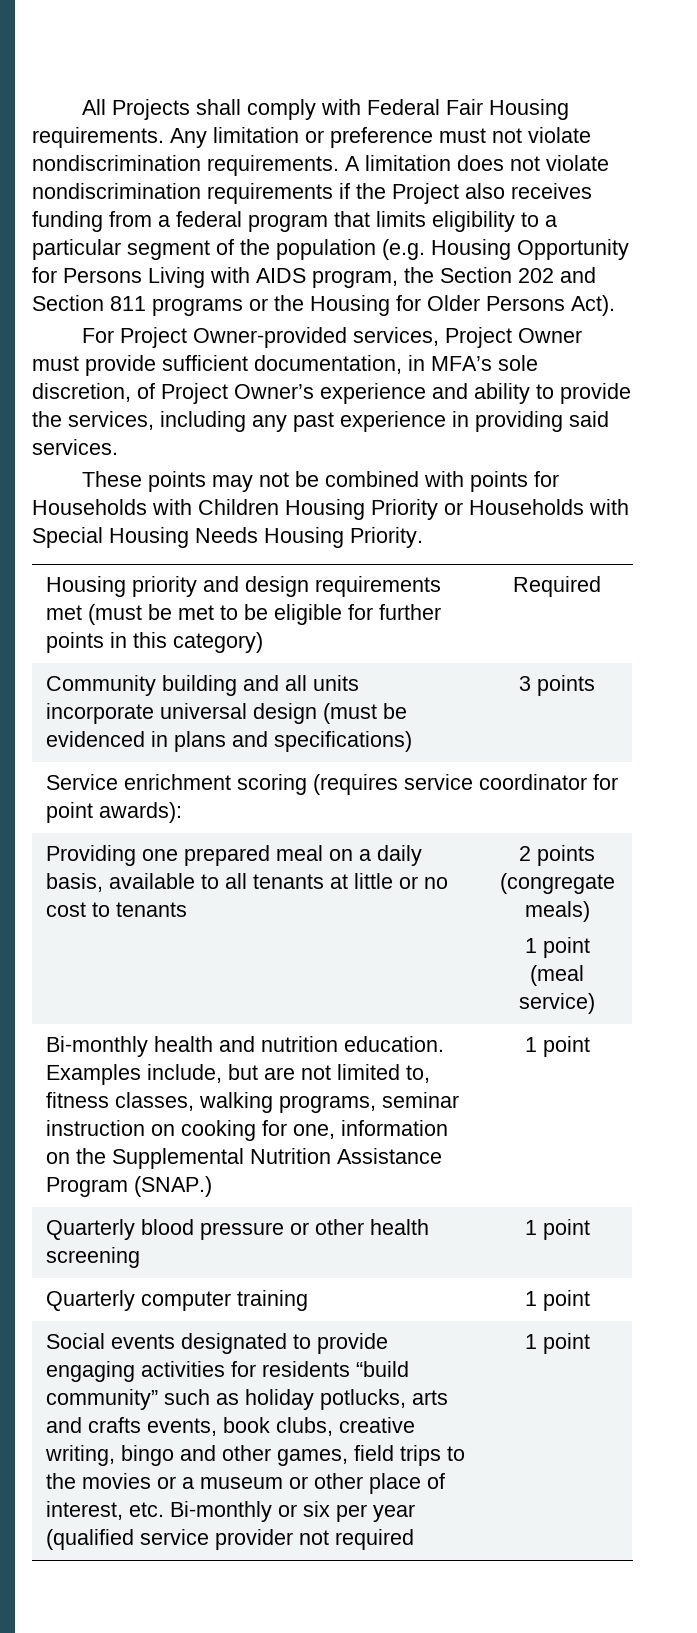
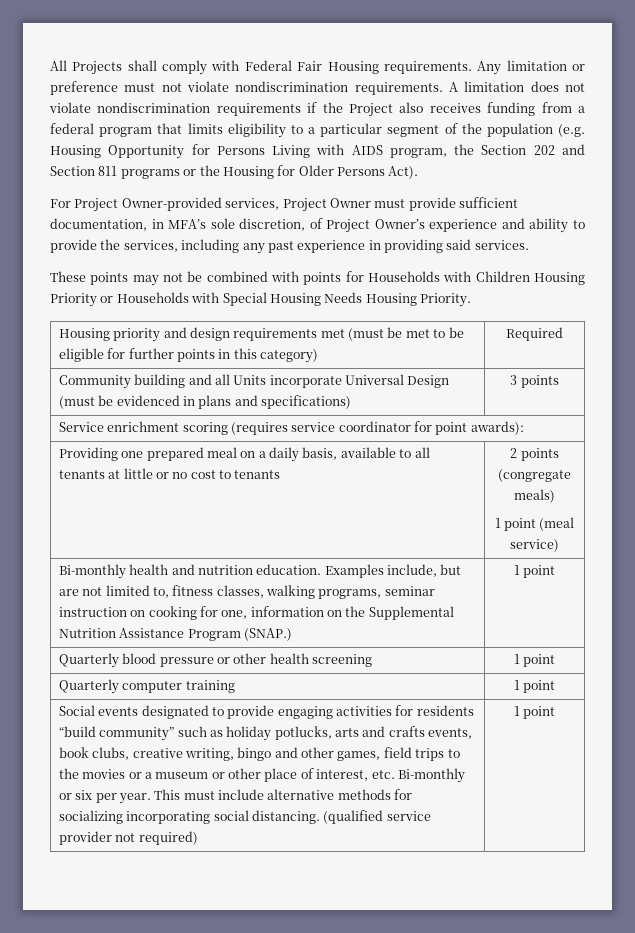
[313,675,360,691] [46,703,318,724] units incorporate universal design -> [233,374,450,388] Units incorporate Universal Design
[373,1504,416,1522] year -> [118,789,413,804] [58,810,320,824] year. This must include alternative methods for socializing incorporating social distancing.
[335,1529,415,1550] required -> [138,831,198,845] required)

